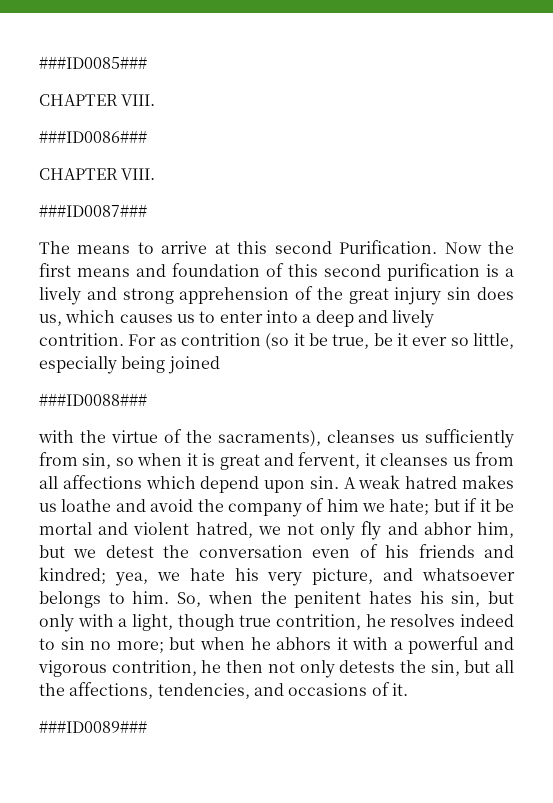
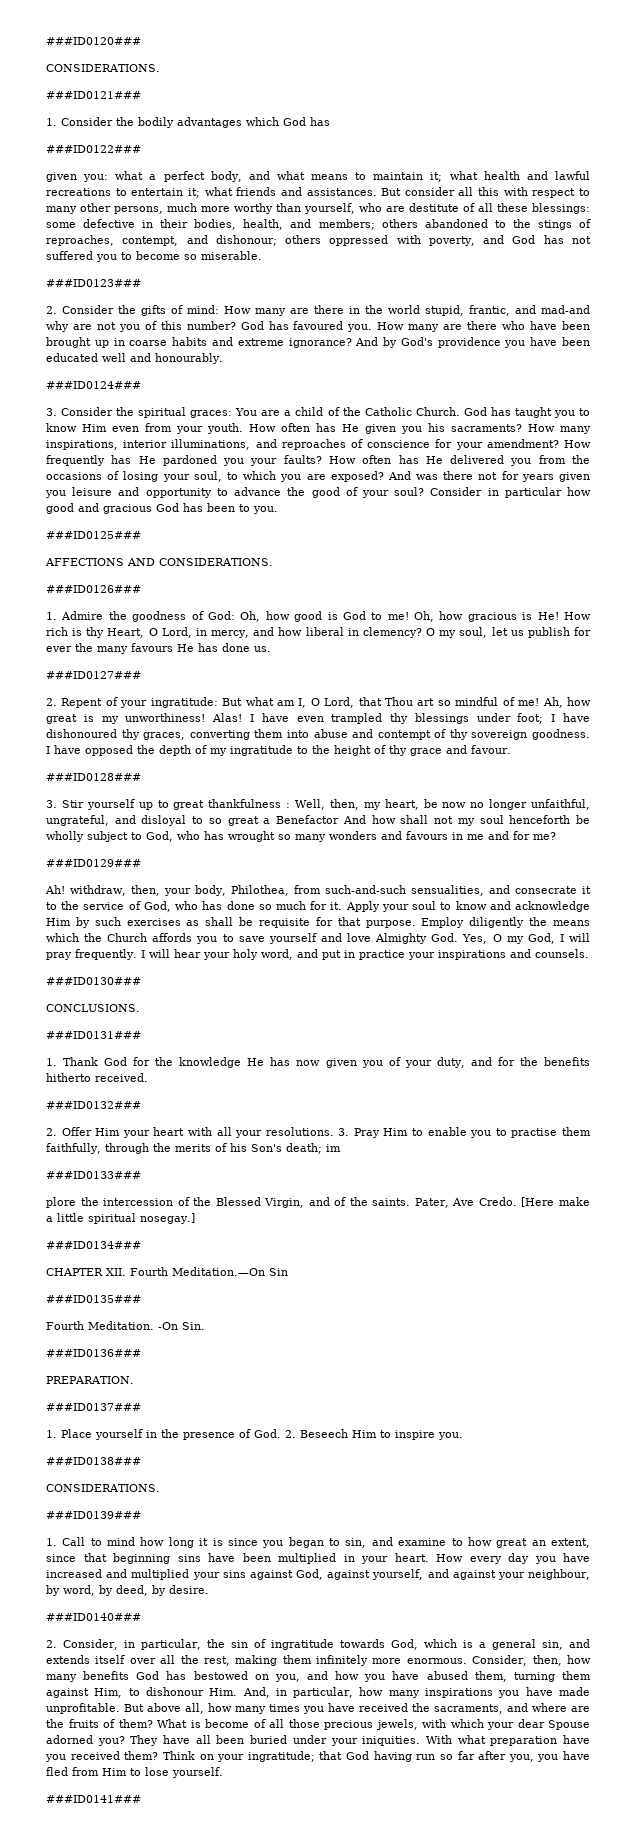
[39,56,147,69] [39,94,156,106] [39,130,147,143] [39,168,156,180] [39,204,147,217] [39,240,514,254] [39,263,514,281] [39,286,514,305] [39,310,435,328] [39,333,514,350] [39,356,220,374] [39,393,147,406] [38,429,514,448] [39,452,514,470] [39,475,514,493] [39,498,515,517] [39,521,514,540] [39,544,514,558] [39,567,515,586] [39,591,514,608] [39,614,514,632] [39,636,514,654] [38,660,514,678] [39,682,408,699] [39,720,147,733] ###ID0085### // CHAPTER VIII. // ###ID0086### // CHAPTER VIII. // ###ID0087### // The means to arrive at this second Purification. Now the first means and foundation of this second purification is a lively and strong apprehension of the great injury sin does us, which causes us to enter into a deep and lively contrition. For as contrition (so it be true, be it ever so little, especially being joined // ###ID0088### // with the virtue of the sacraments), cleanses us sufficiently from sin, so when it is great and fervent, it cleanses us from all affections which depend upon sin. A weak hatred makes us loathe and avoid the company of him we hate; but if it be mortal and violent hatred, we not only fly and abhor him, but we detest the conversation even of his friends and kindred; yea, we hate his very picture, and whatsoever belongs to him. So, when the penitent hates his sin, but only with a light, though true contrition, he resolves indeed to sin no more; but when he abhors it with a powerful and vigorous contrition, he then not only detests the sin, but all the affections, tendencies, and occasions of it. // ###ID0089### -> [46,37,141,45] [46,64,160,72] [46,91,141,99] [46,117,330,128] [46,145,141,153] [46,171,590,182] [46,187,591,198] [46,203,590,214] [46,219,592,230] [46,235,592,246] [46,251,262,262] [46,279,141,287] [46,305,590,316] [46,321,590,332] [46,337,590,348] [46,353,223,364] [46,381,141,389] [46,407,590,418] [46,423,591,434] [46,439,591,450] [46,455,590,466] [46,471,590,482] [45,487,592,498] [46,503,278,514] [46,531,141,539] [45,558,273,566] [46,585,141,593] [46,611,592,622] [46,627,592,638] [46,643,271,654] [46,671,141,679] [46,697,592,708] [46,713,590,724] [46,729,590,740] [46,745,511,756] [46,773,141,781] [46,799,590,810] [46,815,590,826] [46,831,556,842] [46,859,141,867] [45,885,592,896] [46,901,590,912] [46,917,590,928] [46,933,591,944] [46,949,589,960] [46,977,141,985] [46,1004,140,1012] [46,1031,141,1039] [46,1057,591,1068] [46,1073,148,1082] [46,1101,141,1109] [46,1127,591,1138] [46,1143,341,1154] [46,1171,141,1179] [46,1197,591,1208] [46,1213,195,1224] [46,1241,141,1249] [46,1267,288,1276] [46,1295,141,1303] [46,1321,205,1330] [46,1349,141,1357] [46,1376,134,1384] [46,1403,141,1411] [46,1429,463,1440] [46,1457,141,1465] [46,1484,160,1492] [46,1511,141,1519] [46,1537,590,1548] [46,1553,590,1564] [46,1569,591,1580] [46,1585,209,1596] [46,1613,141,1621] [46,1639,591,1650] [46,1655,592,1666] [46,1671,592,1682] [46,1687,590,1698] [46,1703,590,1714] [46,1719,590,1730] [46,1735,590,1746] [45,1751,590,1762] [46,1767,223,1778] [46,1795,141,1803] ###ID0120### // CONSIDERATIONS. // ###ID0121### // 1. Consider the bodily advantages which God has // ###ID0122### // given you: what a perfect body, and what means to maintain it; what health and lawful recreations to entertain it; what friends and assistances. But consider all this with respect to many other persons, much more worthy than yourself, who are destitute of all these blessings: some defective in their bodies, health, and members; others abandoned to the stings of reproaches, contempt, and dishonour; others oppressed with poverty, and God has not suffered you to become so miserable. // ###ID0123### // 2. Consider the gifts of mind: How many are there in the world stupid, frantic, and mad-and why are not you of this number? God has favoured you. How many are there who have been brought up in coarse habits and extreme ignorance? And by God's providence you have been educated well and honourably. // ###ID0124### // 3. Consider the spiritual graces: You are a child of the Catholic Church. God has taught you to know Him even from your youth. How often has He given you his sacraments? How many inspirations, interior illuminations, and reproaches of conscience for your amendment? How frequently has He pardoned you your faults? How often has He delivered you from the occasions of losing your soul, to which you are exposed? And was there not for years given you leisure and opportunity to advance the good of your soul? Consider in particular how good and gracious God has been to you. // ###ID0125### // AFFECTIONS AND CONSIDERATIONS. // ###ID0126### // 1. Admire the goodness of God: Oh, how good is God to me! Oh, how gracious is He! How rich is thy Heart, O Lord, in mercy, and how liberal in clemency? O my soul, let us publish for ever the many favours He has done us. // ###ID0127### // 2. Repent of your ingratitude: But what am I, O Lord, that Thou art so mindful of me! Ah, how great is my unworthiness! Alas! I have even trampled thy blessings under foot; I have dishonoured thy graces, converting them into abuse and contempt of thy sovereign goodness. I have opposed the depth of my ingratitude to the height of thy grace and favour. // ###ID0128### // 3. Stir yourself up to great thankfulness : Well, then, my heart, be now no longer unfaithful, ungrateful, and disloyal to so great a Benefactor And how shall not my soul henceforth be wholly subject to God, who has wrought so many wonders and favours in me and for me? // ###ID0129### // Ah! withdraw, then, your body, Philothea, from such-and-such sensualities, and consecrate it to the service of God, who has done so much for it. Apply your soul to know and acknowledge Him by such exercises as shall be requisite for that purpose. Employ diligently the means which the Church affords you to save yourself and love Almighty God. Yes, O my God, I will pray frequently. I will hear your holy word, and put in practice your inspirations and counsels. // ###ID0130### // CONCLUSIONS. // ###ID0131### // 1. Thank God for the knowledge He has now given you of your duty, and for the benefits hitherto received. // ###ID0132### // 2. Offer Him your heart with all your resolutions. 3. Pray Him to enable you to practise them faithfully, through the merits of his Son's death; im // ###ID0133### // plore the intercession of the Blessed Virgin, and of the saints. Pater, Ave Credo. [Here make a little spiritual nosegay.] // ###ID0134### // CHAPTER XII. Fourth Meditation.—On Sin // ###ID0135### // Fourth Meditation. -On Sin. // ###ID0136### // PREPARATION. // ###ID0137### // 1. Place yourself in the presence of God. 2. Beseech Him to inspire you. // ###ID0138### // CONSIDERATIONS. // ###ID0139### // 1. Call to mind how long it is since you began to sin, and examine to how great an extent, since that beginning sins have been multiplied in your heart. How every day you have increased and multiplied your sins against God, against yourself, and against your neighbour, by word, by deed, by desire. // ###ID0140### // 2. Consider, in particular, the sin of ingratitude towards God, which is a general sin, and extends itself over all the rest, making them infinitely more enormous. Consider, then, how many benefits God has bestowed on you, and how you have abused them, turning them against Him, to dishonour Him. And, in particular, how many inspirations you have made unprofitable. But above all, how many times you have received the sacraments, and where are the fruits of them? What is become of all those precious jewels, with which your dear Spouse adorned you? They have all been buried under your iniquities. With what preparation have you received them? Think on your ingratitude; that God having run so far after you, you have fled from Him to lose yourself. // ###ID0141###

